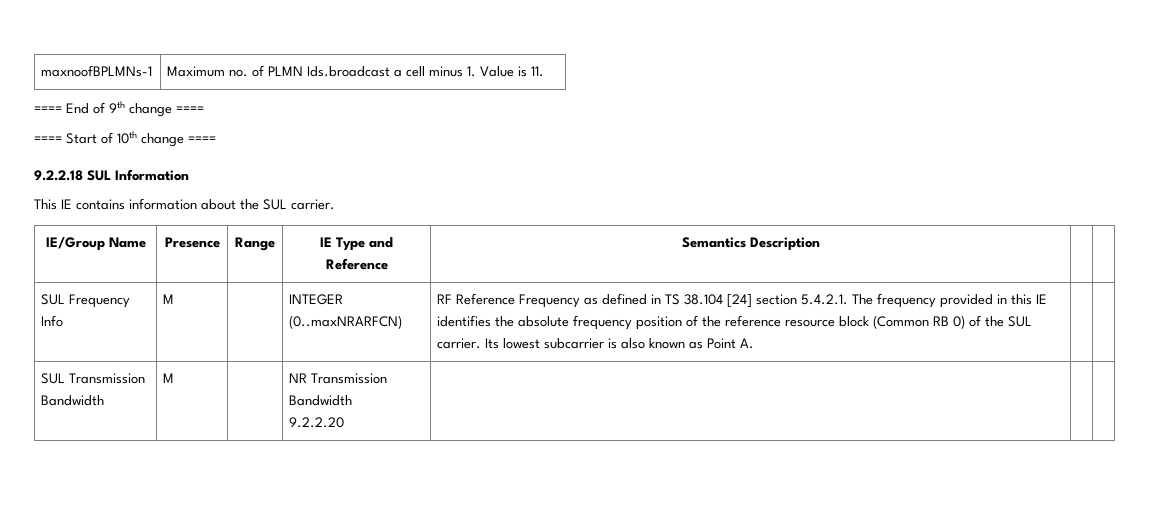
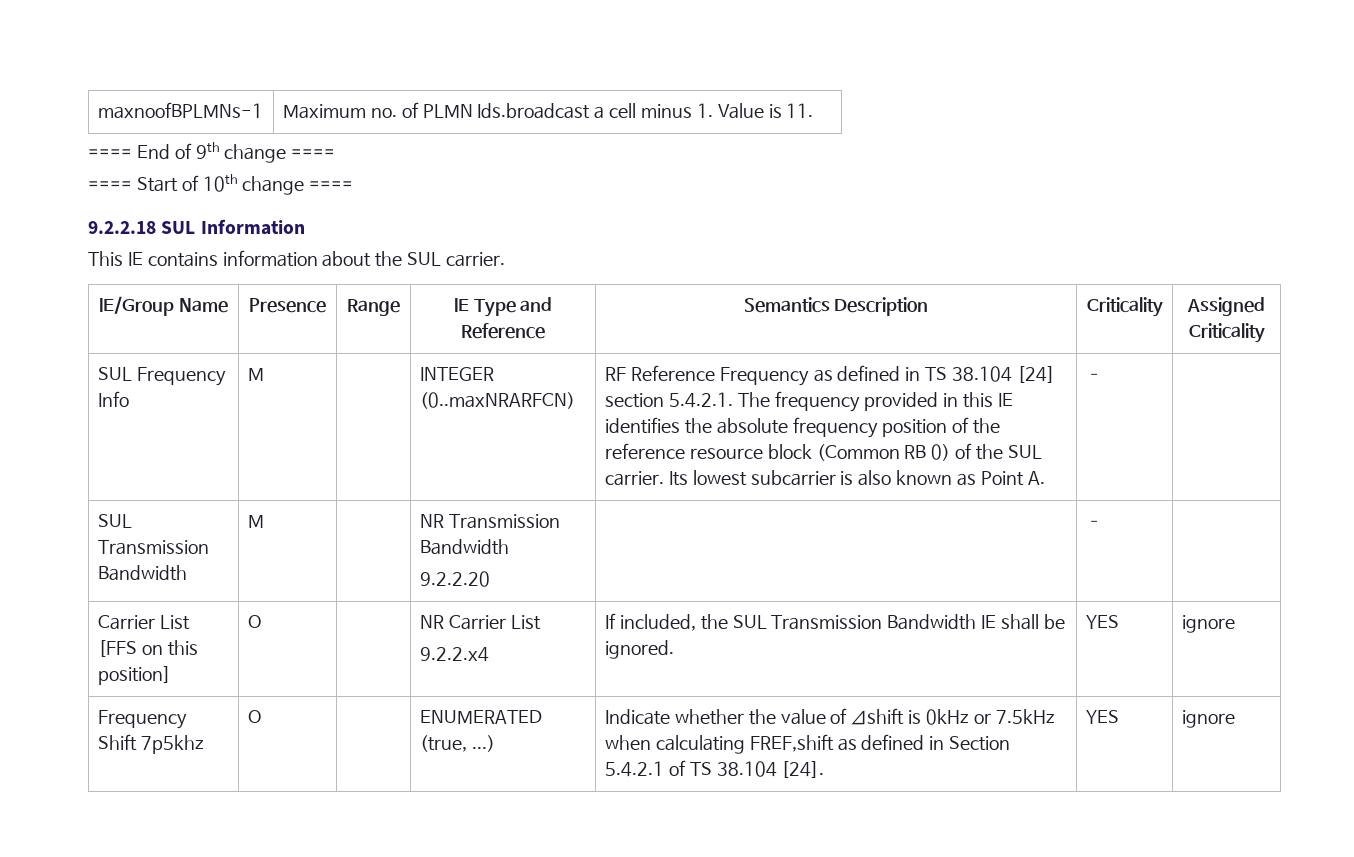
(820, 244) | -> [1086,297,1163,317] [1187,297,1265,316] [1188,323,1265,343] Criticality | Assigned Criticality
(755, 343) none -> [1085,373,1102,380] –
(345, 422) | -> [1085,520,1102,527] [97,615,190,630] [97,640,198,657] [97,666,171,685] [247,615,262,628] [419,615,541,630] [419,647,489,662] [604,613,1065,631] [604,640,674,659] [1085,615,1119,629] [1181,615,1235,633] [97,710,187,729] [97,734,204,754] [247,710,262,723] [419,710,542,724] [419,735,495,752] [604,708,1055,725] [604,734,1011,754] [604,760,825,778] [1085,710,1119,724] [1181,710,1235,728] – | // Carrier List [FFS on this position] | O | | NR Carrier List // 9.2.2.x4 | If included, the SUL Transmission Bandwidth IE shall be ignored. | YES | ignore // Frequency Shift 7p5khz | O | | ENUMERATED (true, ...) | Indicate whether the value of Δshift is 0kHz or 7.5kHz when calculating FREF,shift as defined in Section 5.4.2.1 of TS 38.104 [24]. | YES | ignore

